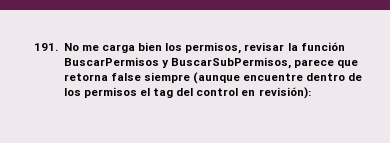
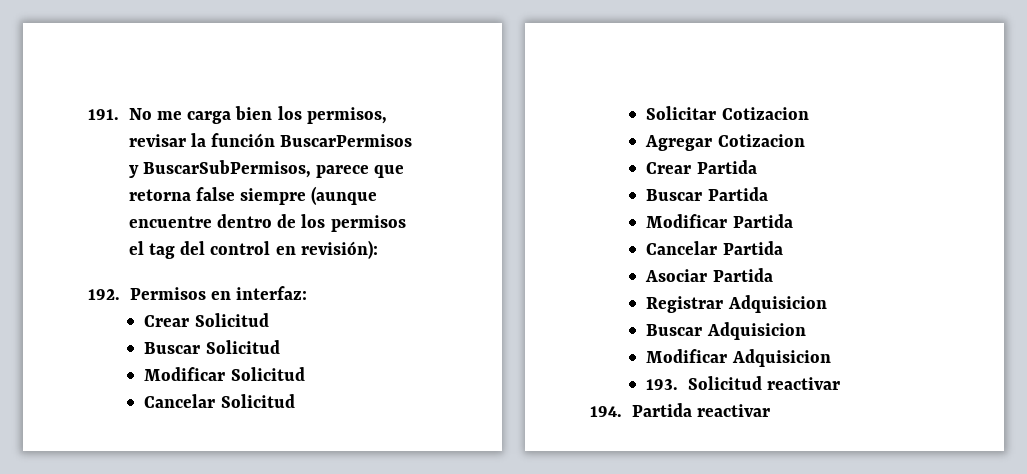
(311, 93) none -> [87,286,308,300] [144,313,269,327] [144,340,280,354] [144,367,305,381] [144,394,295,408] [646,106,809,120] [645,134,805,151] [646,160,757,174] [646,187,768,201] [646,214,793,228] [646,241,783,255] [645,268,773,282] [646,295,827,313] [646,322,806,340] [646,349,831,367] [646,376,841,390] [589,403,770,417] // 192. Permisos en interfaz: // Crear Solicitud // Buscar Solicitud // Modificar Solicitud // Cancelar Solicitud // Solicitar Cotizacion // Agregar Cotizacion // Crear Partida // Buscar Partida // Modificar Partida // Cancelar Partida // Asociar Partida // Registrar Adquisicion // Buscar Adquisicion // Modificar Adquisicion // 193. Solicitud reactivar // 194. Partida reactivar

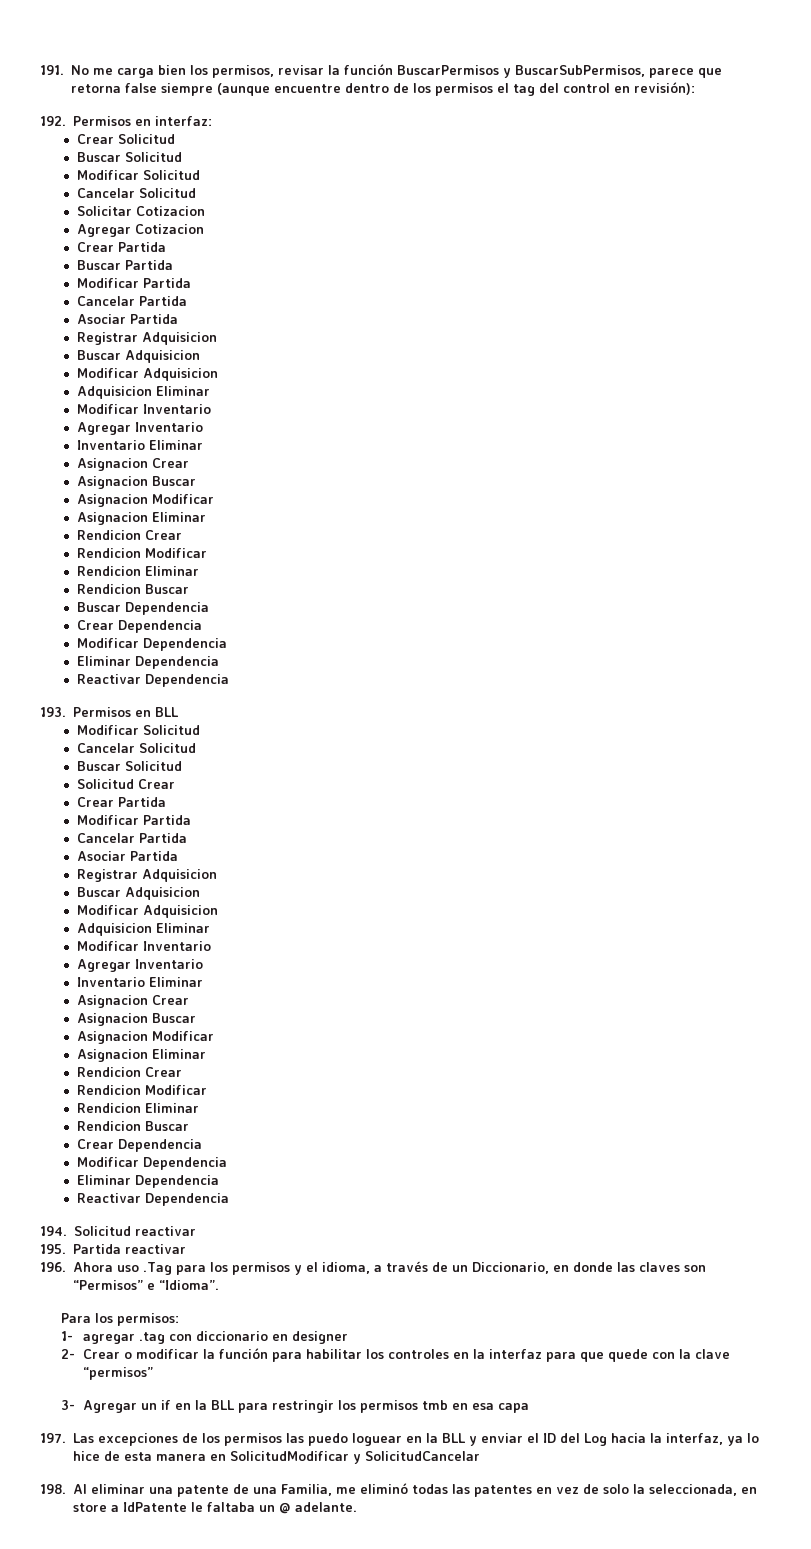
[646,379,679,390] 193. -> [76,386,210,399] [76,404,211,414] [76,422,203,435] [76,440,203,450] [76,458,189,471] [76,476,196,489] [76,494,214,507] [76,512,206,525] [76,530,182,540] [76,548,207,558] [76,566,199,576] [76,584,189,594] [76,602,209,615] [76,620,202,633] [76,638,227,651] [76,656,219,669] [76,674,229,687] [39,707,179,717] [76,725,200,735] [76,743,196,753] [76,761,182,771] [76,779,175,789] [76,797,166,807] [76,815,191,825] [76,833,187,843] [76,851,178,861] [76,869,217,882] [76,887,200,900] [76,905,218,918] [76,923,210,936] [76,941,211,951] [76,959,203,972] [76,977,203,987] [76,995,189,1008] [76,1013,196,1026] [76,1031,214,1044] [76,1049,206,1062] [76,1067,182,1077] [76,1085,207,1095] [76,1103,199,1113] [76,1121,189,1131] [76,1139,202,1152] [76,1157,227,1170] [76,1175,219,1188] [76,1193,229,1206] [39,1226,67,1236] Adquisicion Eliminar // Modificar Inventario // Agregar Inventario // Inventario Eliminar // Asignacion Crear // Asignacion Buscar // Asignacion Modificar // Asignacion Eliminar // Rendicion Crear // Rendicion Modificar // Rendicion Eliminar // Rendicion Buscar // Buscar Dependencia // Crear Dependencia // Modificar Dependencia // Eliminar Dependencia // Reactivar Dependencia // 193. Permisos en BLL // Modificar Solicitud // Cancelar Solicitud // Buscar Solicitud // Solicitud Crear // Crear Partida // Modificar Partida // Cancelar Partida // Asociar Partida // Registrar Adquisicion // Buscar Adquisicion // Modificar Adquisicion // Adquisicion Eliminar // Modificar Inventario // Agregar Inventario // Inventario Eliminar // Asignacion Crear // Asignacion Buscar // Asignacion Modificar // Asignacion Eliminar // Rendicion Crear // Rendicion Modificar // Rendicion Eliminar // Rendicion Buscar // Crear Dependencia // Modificar Dependencia // Eliminar Dependencia // Reactivar Dependencia // 194.
[589,406,622,417] 194. -> [39,1244,66,1254] 195.
(770, 410) none -> [39,1261,706,1275] [72,1280,219,1290] [61,1313,180,1326] [61,1331,348,1344] [61,1348,730,1362] [82,1367,153,1380] [61,1400,529,1413] [39,1433,759,1446] [72,1451,480,1464] [39,1483,757,1497] [72,1502,357,1514] // 196. Ahora uso .Tag para los permisos y el idioma, a través de un Diccionario, en donde las claves son “Permisos” e “Idioma”. // Para los permisos: // 1- agregar .tag con diccionario en designer // 2- Crear o modificar la función para habilitar los controles en la interfaz para que quede con la clave “permisos” // 3- Agregar un if en la BLL para restringir los permisos tmb en esa capa // 197. Las excepciones de los permisos las puedo loguear en la BLL y enviar el ID del Log hacia la interfaz, ya lo hice de esta manera en SolicitudModificar y SolicitudCancelar // 198. Al eliminar una patente de una Familia, me eliminó todas las patentes en vez de solo la seleccionada, en store a IdPatente le faltaba un @ adelante.

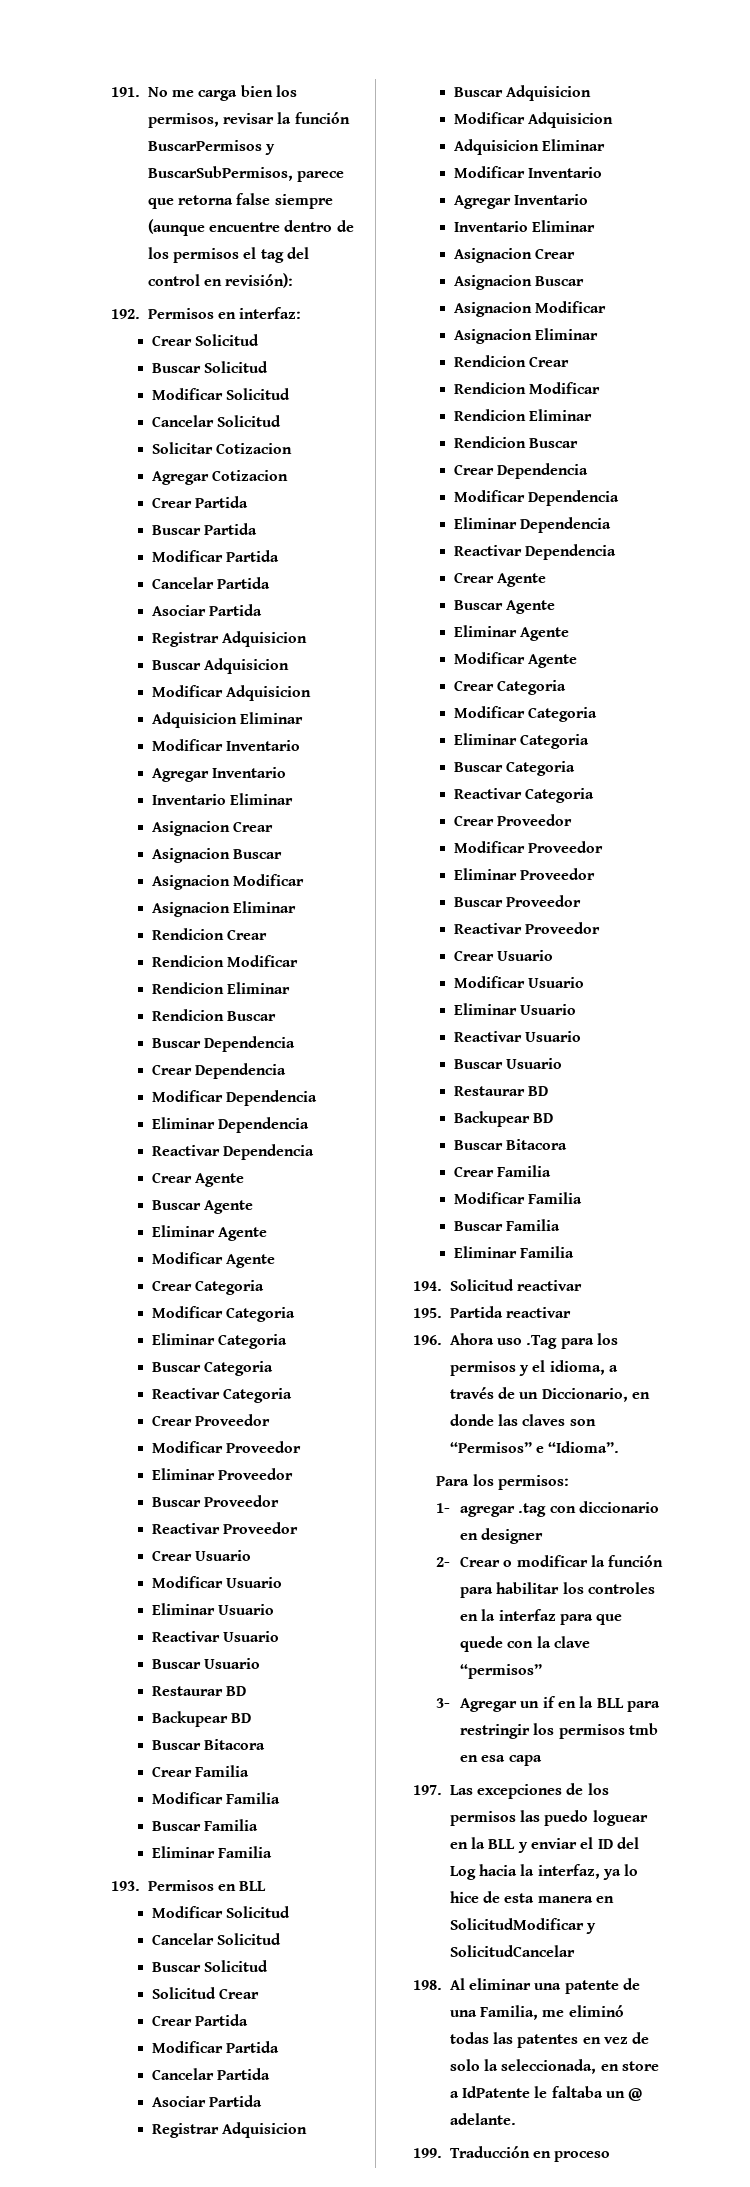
(229, 680) none -> [152,1172,245,1187] [152,1200,254,1214] [152,1225,268,1241] [152,1252,276,1268] [152,1280,265,1295] [152,1306,296,1322] [152,1333,288,1349] [152,1361,274,1376] [152,1388,293,1403] [152,1414,271,1426] [152,1441,302,1453] [152,1468,294,1480] [152,1495,280,1507] [152,1522,299,1534] [152,1550,252,1561] [152,1576,283,1588] [152,1603,275,1615] [152,1631,280,1642] [152,1658,261,1669] [152,1686,247,1696] [152,1711,252,1727] [152,1739,266,1750] [152,1765,250,1777] [152,1792,281,1804] [152,1819,259,1831] [152,1846,273,1858] // Crear Agente // Buscar Agente // Eliminar Agente // Modificar Agente // Crear Categoria // Modificar Categoria // Eliminar Categoria // Buscar Categoria // Reactivar Categoria // Crear Proveedor // Modificar Proveedor // Eliminar Proveedor // Buscar Proveedor // Reactivar Proveedor // Crear Usuario // Modificar Usuario // Eliminar Usuario // Reactivar Usuario // Buscar Usuario // Restaurar BD // Backupear BD // Buscar Bitacora // Crear Familia // Modificar Familia // Buscar Familia // Eliminar Familia
(229, 1199) none -> [454,572,547,587] [454,600,556,614] [454,625,570,641] [454,652,578,668] [454,680,567,695] [454,706,598,722] [454,733,590,749] [454,761,576,776] [454,788,595,803] [454,814,573,826] [454,841,604,853] [454,868,596,880] [454,895,582,907] [454,922,601,934] [454,950,554,961] [454,976,585,988] [454,1003,577,1015] [454,1031,582,1042] [454,1058,563,1069] [454,1086,549,1096] [454,1111,554,1127] [454,1139,568,1150] [454,1165,552,1177] [454,1192,583,1204] [454,1219,561,1231] [454,1246,575,1258] // Crear Agente // Buscar Agente // Eliminar Agente // Modificar Agente // Crear Categoria // Modificar Categoria // Eliminar Categoria // Buscar Categoria // Reactivar Categoria // Crear Proveedor // Modificar Proveedor // Eliminar Proveedor // Buscar Proveedor // Reactivar Proveedor // Crear Usuario // Modificar Usuario // Eliminar Usuario // Reactivar Usuario // Buscar Usuario // Restaurar BD // Backupear BD // Buscar Bitacora // Crear Familia // Modificar Familia // Buscar Familia // Eliminar Familia
(357, 1507) none -> [412,2146,611,2162] // 199. Traducción en proceso

